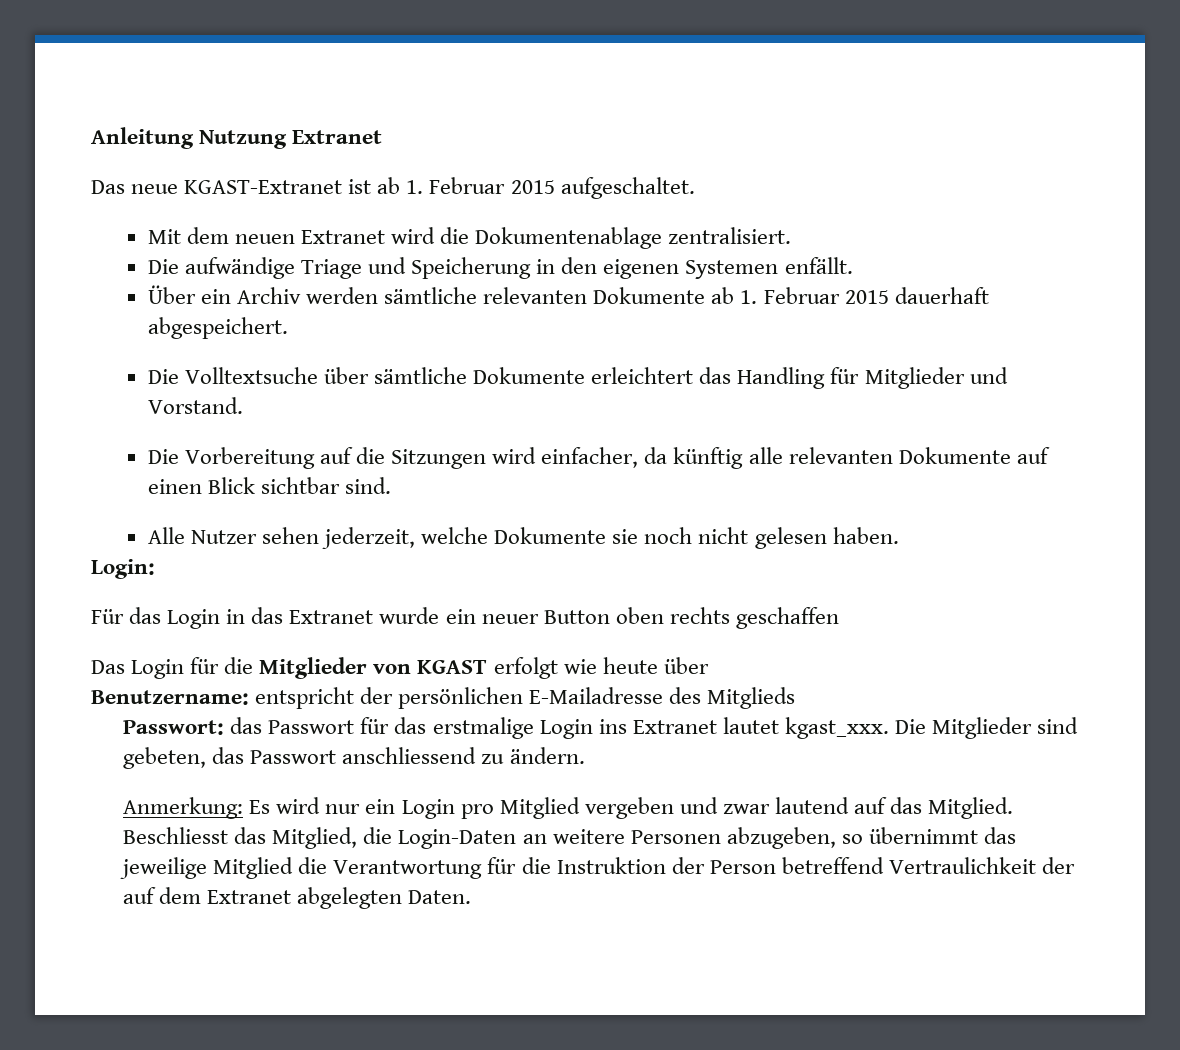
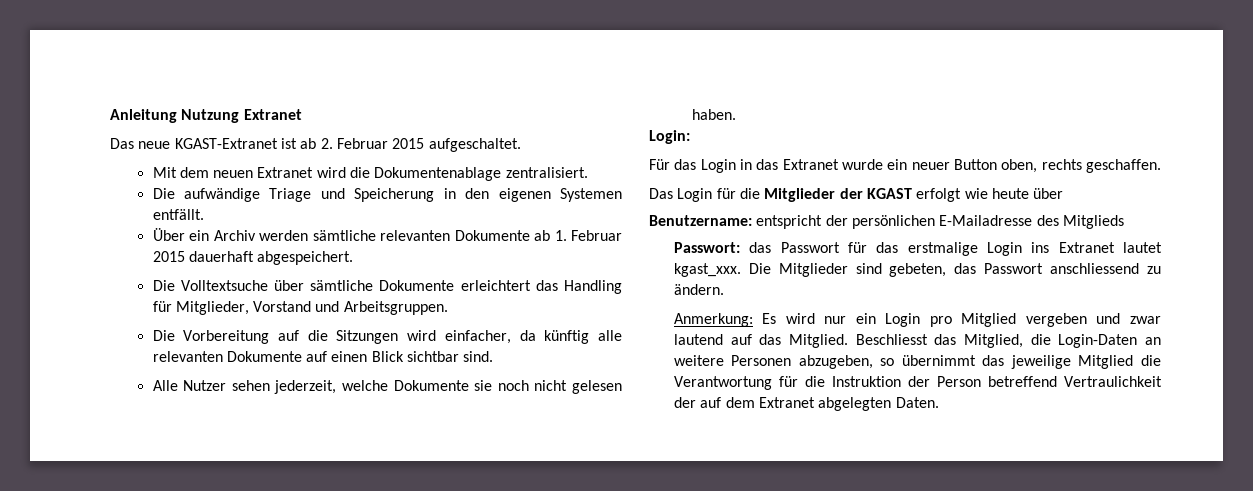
[406,180,424,194] 1. -> [320,138,333,149] 2.
[784,257,853,274] enfällt. -> [152,209,204,220] entfällt.
[864,367,1008,389] [147,397,243,414] Mitglieder und Vorstand. -> [175,301,448,315] Mitglieder, Vorstand und Arbeitsgruppen.
[615,607,839,629] oben rechts geschaffen -> [1001,159,1161,173] oben, rechts geschaffen.
[373,664,412,674] von -> [839,188,863,199] der

